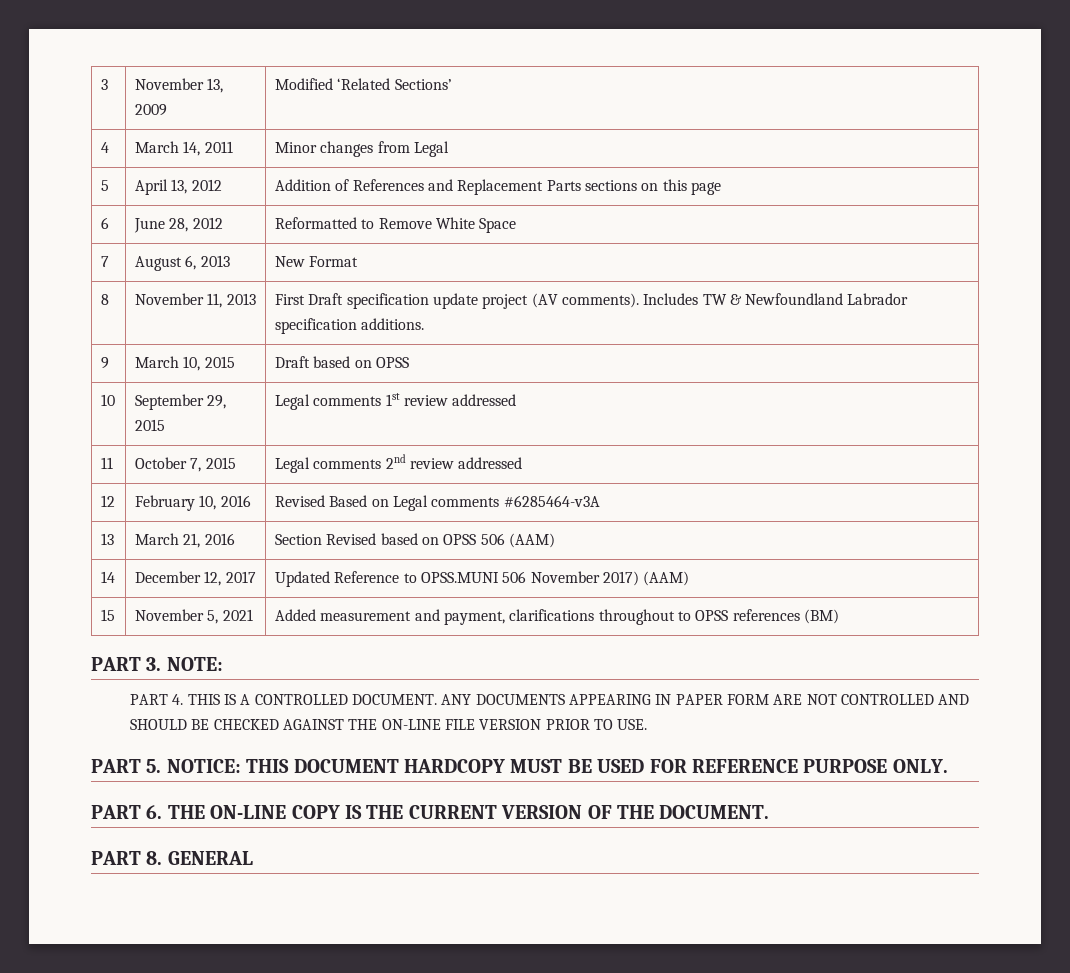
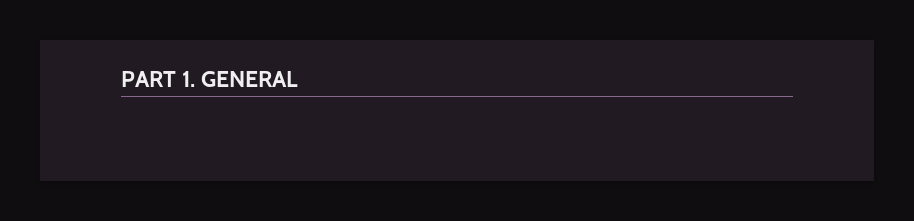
[100,79,108,90] [134,78,224,93] [134,104,167,116] [274,78,452,90] [100,142,109,153] [134,141,233,156] [274,141,449,157] [100,180,109,191] [134,179,222,195] [274,179,721,195] [100,217,109,229] [133,217,223,233] [274,217,517,233] [100,256,109,267] [134,255,230,271] [274,256,359,267] [100,294,109,305] [134,293,256,308] [274,293,909,309] [274,318,425,334] [100,357,109,369] [134,356,235,371] [274,356,409,368] [100,394,115,406] [134,394,227,410] [134,419,165,431] [274,393,517,410] [100,457,113,469] [134,457,236,472] [274,454,523,473] [100,495,115,507] [134,495,251,511] [274,495,600,511] [100,533,114,545] [134,533,235,548] [274,533,555,548] [100,571,115,583] [134,571,256,586] [274,571,690,587] [100,609,115,621] [134,609,253,624] [274,609,839,625] [91,657,223,671] [130,694,970,705] [130,719,648,730] [91,759,948,773] [91,805,770,819] [91,851,163,865] 3 | November 13, 2009 | Modified ‘Related Sections’ // 4 | March 14, 2011 | Minor changes from Legal // 5 | April 13, 2012 | Addition of References and Replacement Parts sections on this page // 6 | June 28, 2012 | Reformatted to Remove White Space // 7 | August 6, 2013 | New Format // 8 | November 11, 2013 | First Draft specification update project (AV comments). Includes TW & Newfoundland Labrador specification additions. // 9 | March 10, 2015 | Draft based on OPSS // 10 | September 29, 2015 | Legal comments 1st review addressed // 11 | October 7, 2015 | Legal comments 2nd review addressed // 12 | February 10, 2016 | Revised Based on Legal comments #6285464-v3A // 13 | March 21, 2016 | Section Revised based on OPSS 506 (AAM) // 14 | December 12, 2017 | Updated Reference to OPSS.MUNI 506 November 2017) (AAM) // 15 | November 5, 2021 | Added measurement and payment, clarifications throughout to OPSS references (BM) // PART 3. NOTE: // PART 4. THIS IS A CONTROLLED DOCUMENT. ANY DOCUMENTS APPEARING IN PAPER FORM ARE NOT CONTROLLED AND SHOULD BE CHECKED AGAINST THE ON-LINE FILE VERSION PRIOR TO USE. // PART 5. NOTICE: THIS DOCUMENT HARDCOPY MUST BE USED FOR REFERENCE PURPOSE ONLY. // PART 6. THE ON-LINE COPY IS THE CURRENT VERSION OF THE DOCUMENT. // PART 8. -> [121,71,196,87] PART 1.

